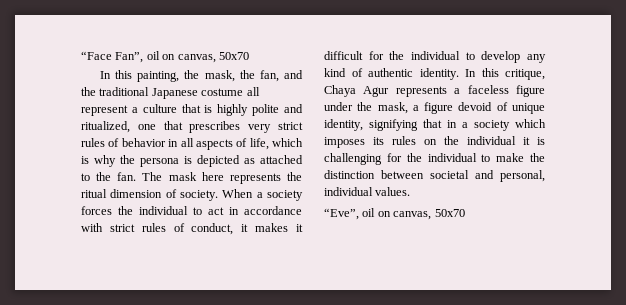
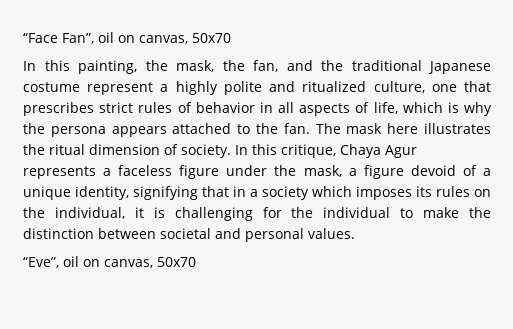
[246,87,260,96] all -> (80, 87) none
[142,104,213,113] culture that is -> (169, 88) none
[81,121,130,133] ritualized, -> [302,81,425,93] ritualized culture,
[248,124,272,133] very -> (94, 109) none
[184,155,255,167] is depicted as -> [111,126,167,137] appears
[229,173,281,184] represents -> [424,123,492,134] illustrates
[222,189,303,201] [81,206,302,215] [81,223,303,235] [324,51,546,63] [324,68,459,80] When a society forces the individual to act in accordance with strict rules of conduct, it makes it difficult for the individual to develop any kind of authentic identity. -> (231, 151) none
(508, 106) none -> [482,168,491,176] a
[467,136,516,145] individual -> [54,207,125,219] individual,
[500,170,545,182] [324,187,373,196] personal, individual -> [245,228,304,242] personal

